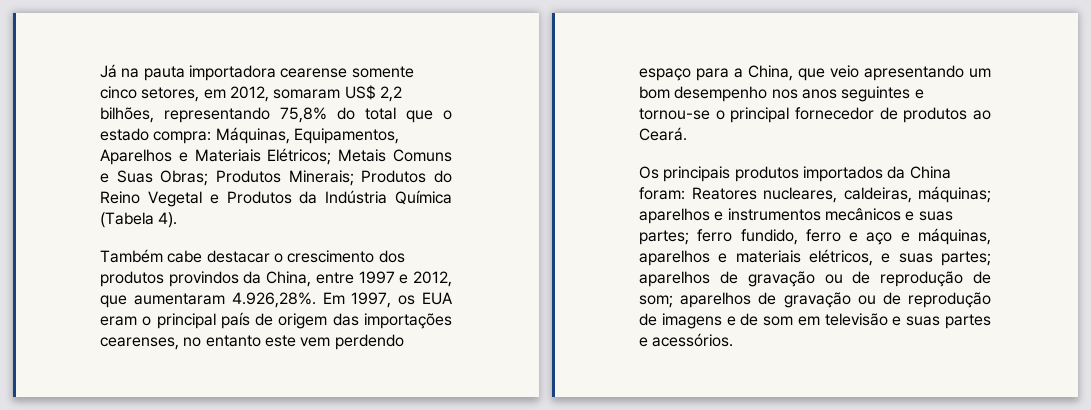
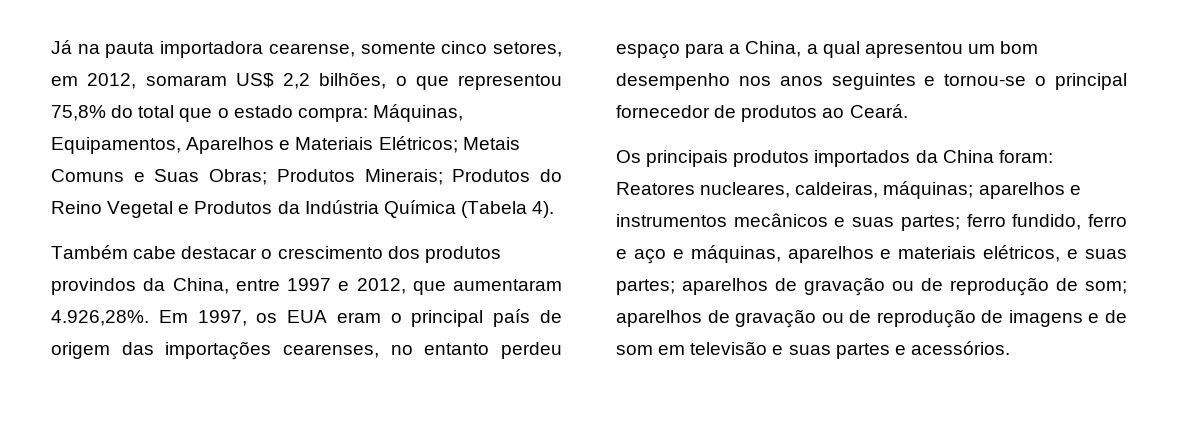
[280,68,348,78] cearense -> [268,43,355,57] cearense,
[164,107,270,123] representando -> [395,74,562,90] o que representou
[264,334,404,350] este vem perdendo -> [501,342,562,359] perdeu
[798,65,964,81] que veio apresentando -> [806,41,963,58] a qual apresentou

